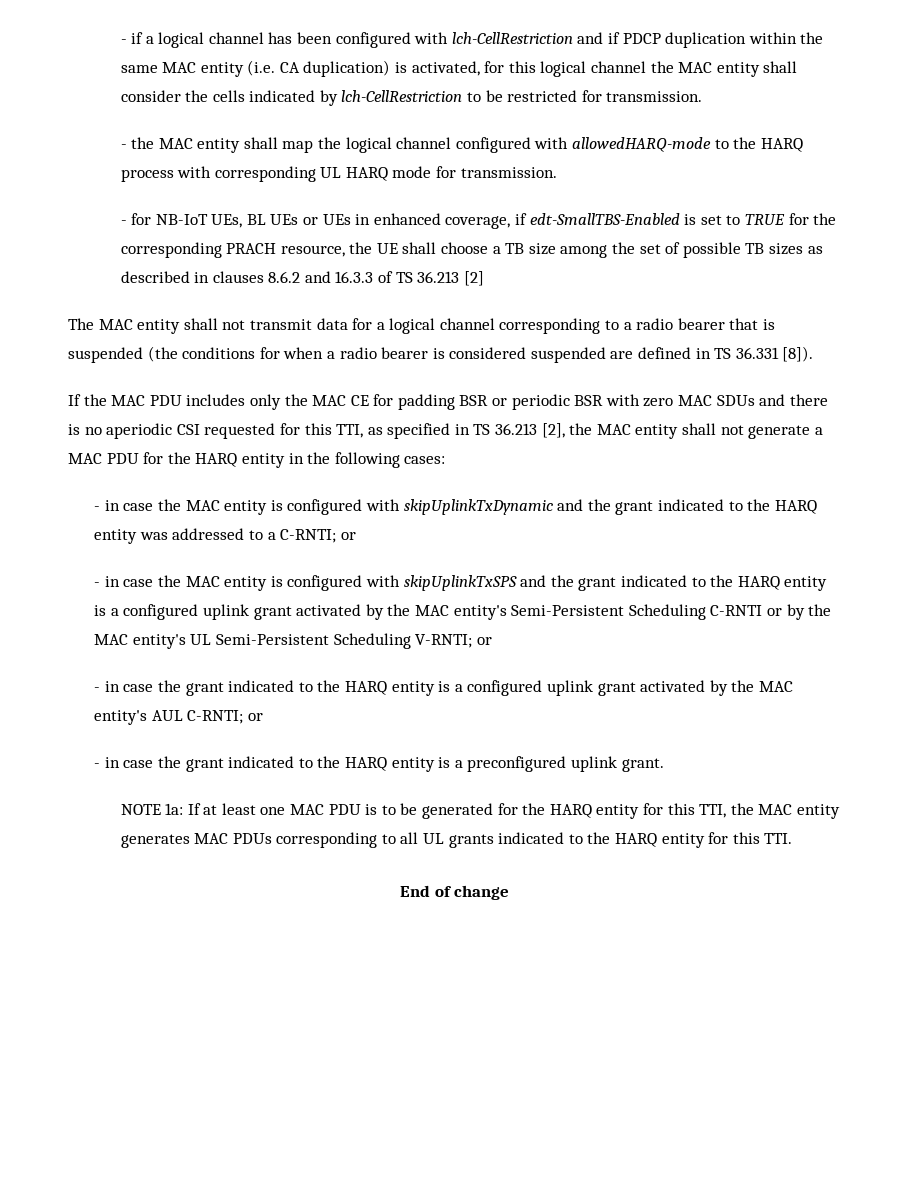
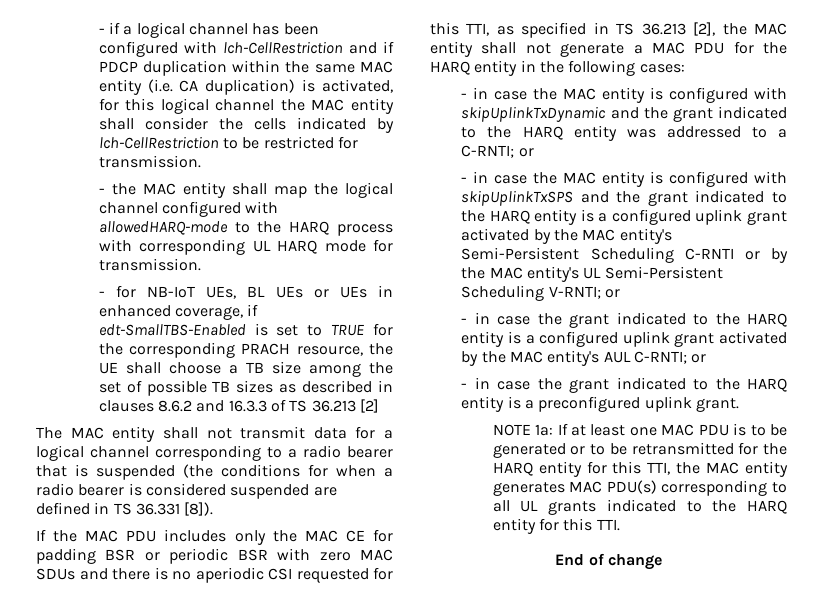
(493, 811) none -> [570,442,734,455] or to be retransmitted
[232,833,272,844] PDUs -> [606,480,657,494] PDU(s)

